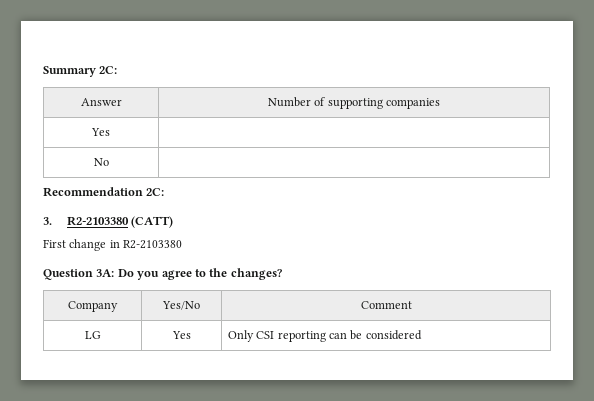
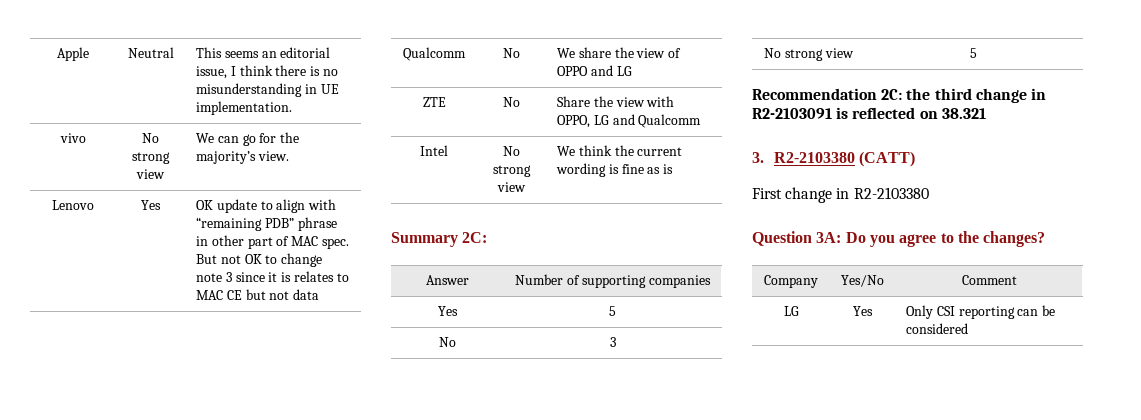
(43, 71) none -> [57,47,89,61] [127,47,174,58] [196,47,331,58] [196,65,338,79] [196,83,339,97] [196,101,293,115] [59,133,86,143] [142,133,159,143] [132,152,170,164] [136,169,165,179] [196,132,300,146] [196,151,289,164] [52,200,94,210] [141,200,161,210] [196,199,337,213] [196,217,337,231] [196,235,349,249] [196,253,323,267] [196,271,349,282] [196,289,320,300] [403,47,466,61] [503,48,520,58] [557,47,682,58] [557,65,632,76] [422,97,446,107] [503,97,520,107] [557,96,675,107] [557,114,702,128] [420,145,448,156] [503,146,520,156] [493,165,531,177] [497,182,526,192] [557,145,683,156] [556,163,674,177] Apple | Neutral | This seems an editorial issue, I think there is no misunderstanding in UE implementation. // vivo | No strong view | We can go for the majority’s view. // Lenovo | Yes | OK update to align with “remaining PDB” phrase in other part of MAC spec. But not OK to change note 3 since it is relates to MAC CE but not data // Qualcomm | No | We share the view of OPPO and LG // ZTE | No | Share the view with OPPO, LG and Qualcomm // Intel | No strong view | We think the current wording is fine as is //
[93,158,109,166] [43,187,165,197] // No | // Recommendation 2C: -> [609,306,616,316] [439,337,456,347] [609,337,616,347] [764,48,854,61] [970,48,977,58] [752,88,1046,103] [752,107,986,119] 5 // No | 3 // No strong view | 5 // Recommendation 2C: the third change in R2-2103091 is reflected on 38.321

